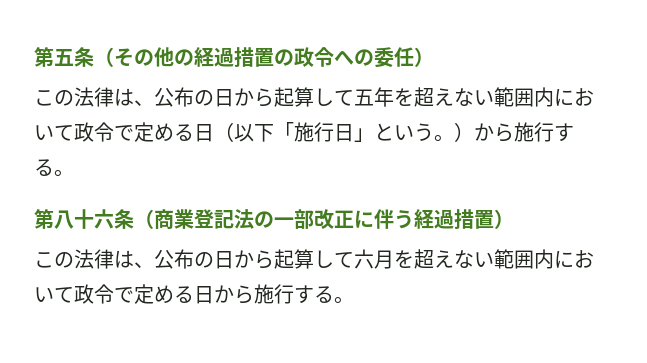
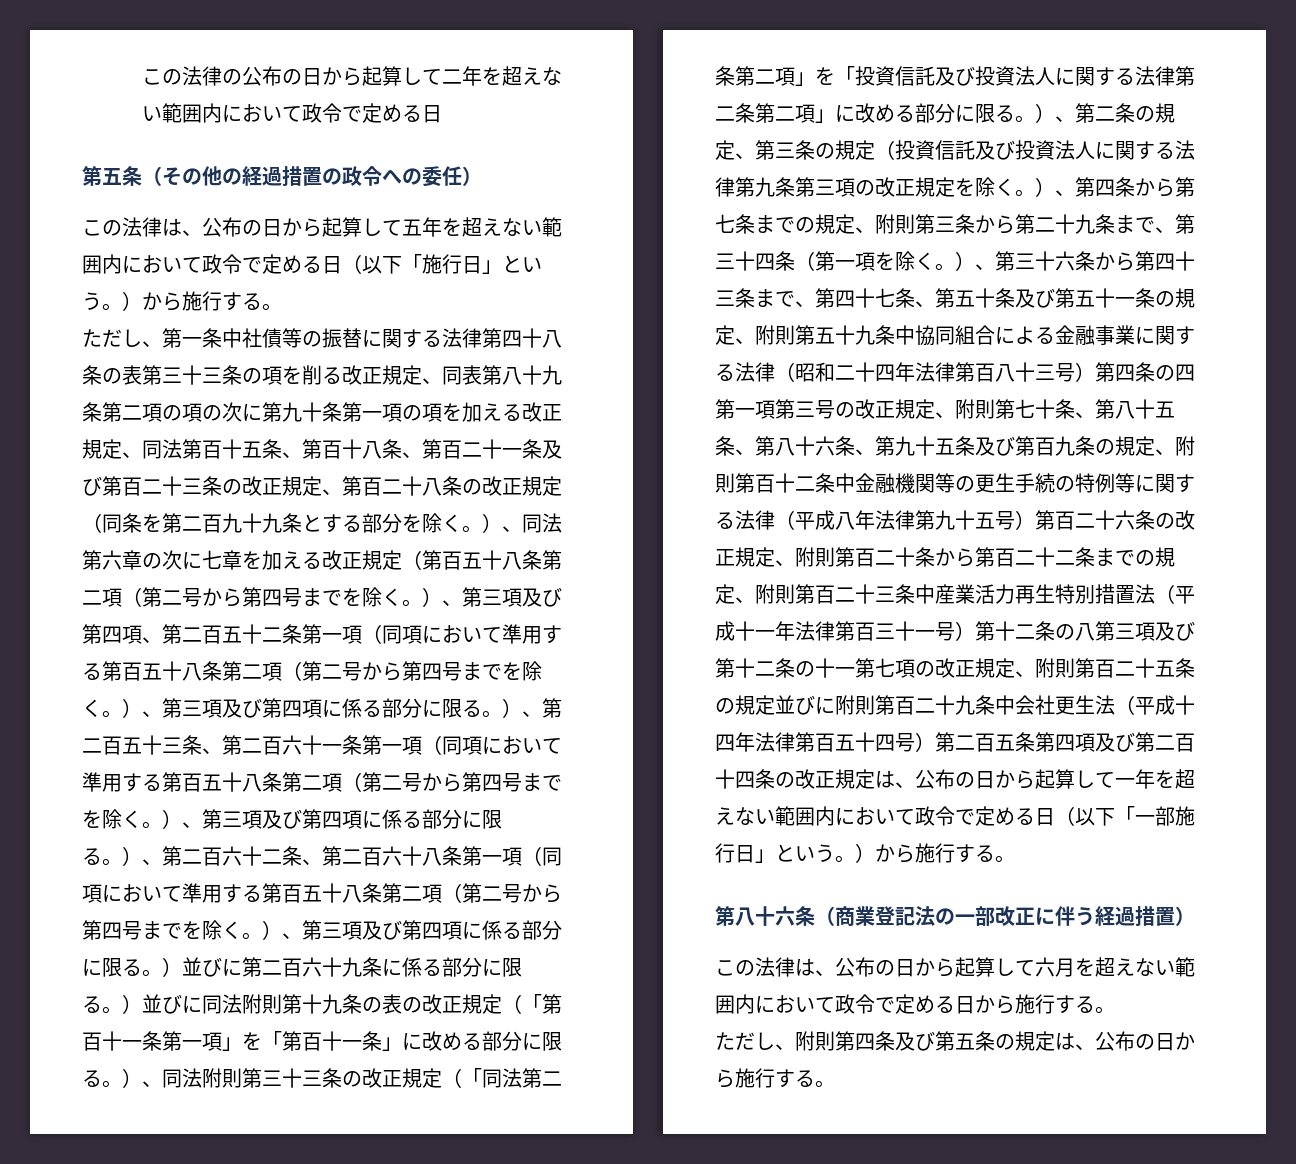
(34, 57) none -> [142,66,563,86] [142,103,443,123] この法律の公布の日から起算して二年を超えない範囲内において政令で定める日 //
(74, 173) none -> [82,328,562,348] [82,365,562,385] [82,402,562,422] [82,439,562,459] [82,476,562,496] [82,513,562,533] [82,550,562,570] [82,587,562,607] [82,624,562,644] [82,661,542,681] [82,698,562,718] [82,735,562,755] [82,772,562,792] [82,809,502,829] [82,846,562,866] [82,883,562,903] [82,920,562,940] [82,957,522,977] [82,994,562,1014] [82,1031,562,1051] [82,1068,562,1088] [715,66,1195,86] [715,103,1175,123] [715,140,1195,160] [715,177,1195,197] [715,214,1195,234] [715,251,1195,271] [715,288,1195,308] [715,325,1195,346] [715,362,1195,382] [715,399,1175,419] [715,436,1195,456] [715,473,1195,493] [715,510,1195,530] [715,547,1175,567] [715,584,1195,604] [715,621,1195,641] [715,658,1195,678] [715,695,1195,715] [715,732,1195,752] [715,769,1195,789] [715,806,1195,826] [715,843,1015,863] // ただし、第一条中社債等の振替に関する法律第四十八条の表第三十三条の項を削る改正規定、同表第八十九条第二項の項の次に第九十条第一項の項を加える改正規定、同法第百十五条、第百十八条、第百二十一条及び第百二十三条の改正規定、第百二十八条の改正規定（同条を第二百九十九条とする部分を除く。）、同法第六章の次に七章を加える改正規定（第百五十八条第二項（第二号から第四号までを除く。）、第三項及び第四項、第二百五十二条第一項（同項において準用する第百五十八条第二項（第二号から第四号までを除く。）、第三項及び第四項に係る部分に限る。）、第二百五十三条、第二百六十一条第一項（同項において準用する第百五十八条第二項（第二号から第四号までを除く。）、第三項及び第四項に係る部分に限る。）、第二百六十二条、第二百六十八条第一項（同項において準用する第百五十八条第二項（第二号から第四号までを除く。）、第三項及び第四項に係る部分に限る。）並びに第二百六十九条に係る部分に限る。）並びに同法附則第十九条の表の改正規定（「第百十一条第一項」を「第百十一条」に改める部分に限る。）、同法附則第三十三条の改正規定（「同法第二条第二項」を「投資信託及び投資法人に関する法律第二条第二項」に改める部分に限る。）、第二条の規定、第三条の規定（投資信託及び投資法人に関する法律第九条第三項の改正規定を除く。）、第四条から第七条までの規定、附則第三条から第二十九条まで、第三十四条（第一項を除く。）、第三十六条から第四十三条まで、第四十七条、第五十条及び第五十一条の規定、附則第五十九条中協同組合による金融事業に関する法律（昭和二十四年法律第百八十三号）第四条の四第一項第三号の改正規定、附則第七十条、第八十五条、第八十六条、第九十五条及び第百九条の規定、附則第百十二条中金融機関等の更生手続の特例等に関する法律（平成八年法律第九十五号）第百二十六条の改正規定、附則第百二十条から第百二十二条までの規定、附則第百二十三条中産業活力再生特別措置法（平成十一年法律第百三十一号）第十二条の八第三項及び第十二条の十一第七項の改正規定、附則第百二十五条の規定並びに附則第百二十九条中会社更生法（平成十四年法律第百五十四号）第二百五条第四項及び第二百十四条の改正規定は、公布の日から起算して一年を超えない範囲内において政令で定める日（以下「一部施行日」という。）から施行する。
(354, 300) none -> [715,1031,1195,1051] [715,1068,835,1088] // ただし、附則第四条及び第五条の規定は、公布の日から施行する。

